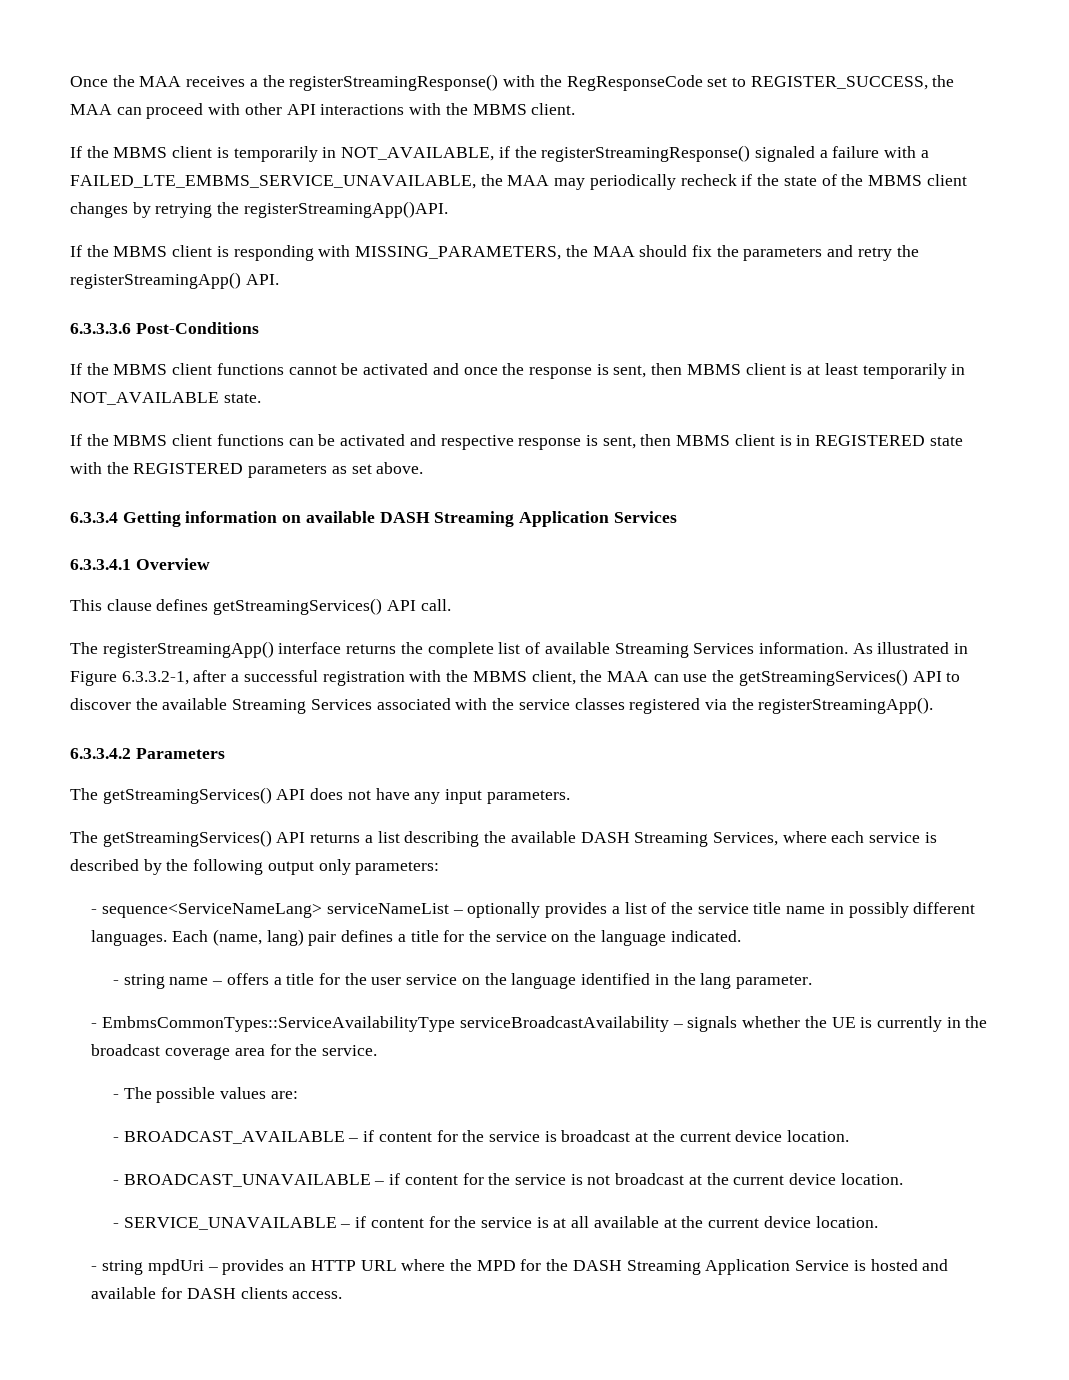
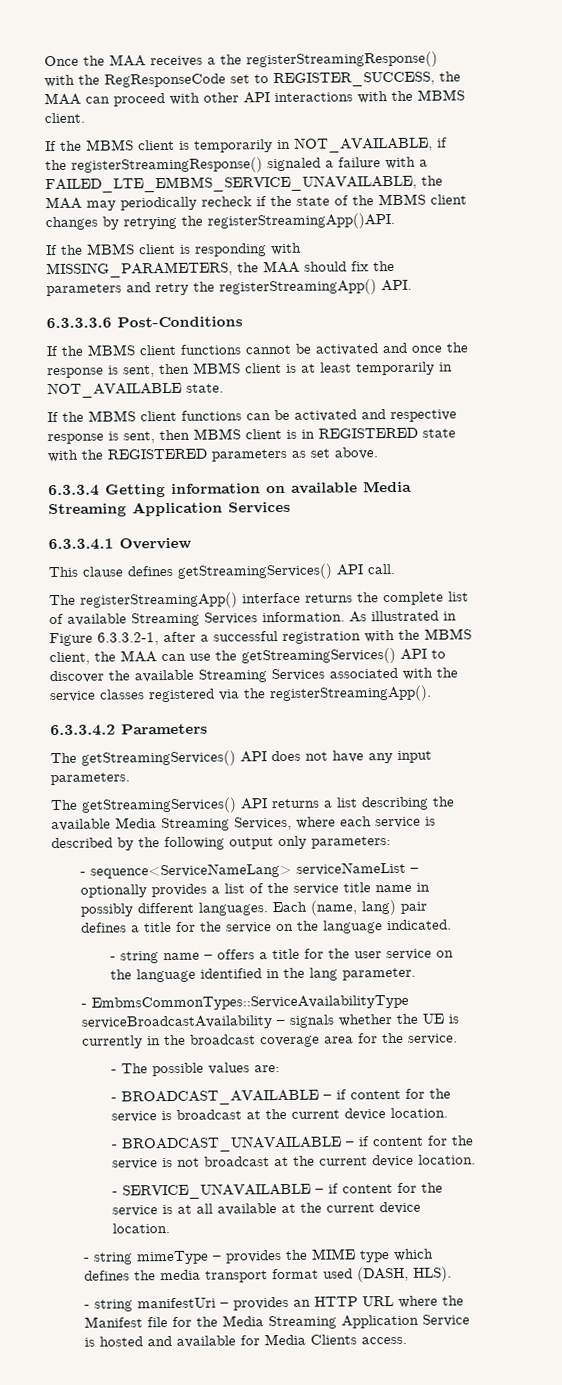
[379,512,430,523] DASH -> [363,480,412,493] Media
[580,832,630,843] DASH -> [115,817,157,829] Media
[147,1259,204,1275] mpdUri -> [135,1248,434,1265] [83,1266,452,1283] [83,1297,216,1312] mimeType – provides the MIME type which defines the media transport format used (DASH, HLS). // - string manifestUri
[476,1259,622,1271] MPD for the DASH -> [83,1315,264,1328] Manifest file for the Media
[186,1287,288,1299] DASH clients -> [263,1333,357,1346] Media Clients

